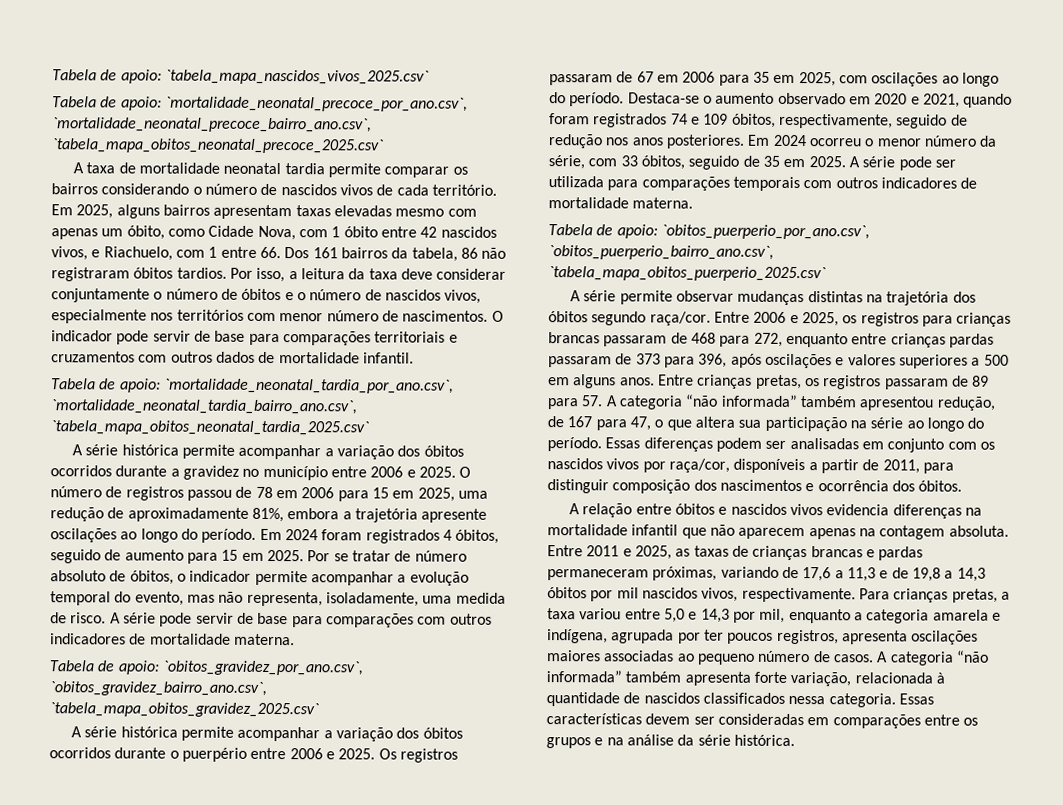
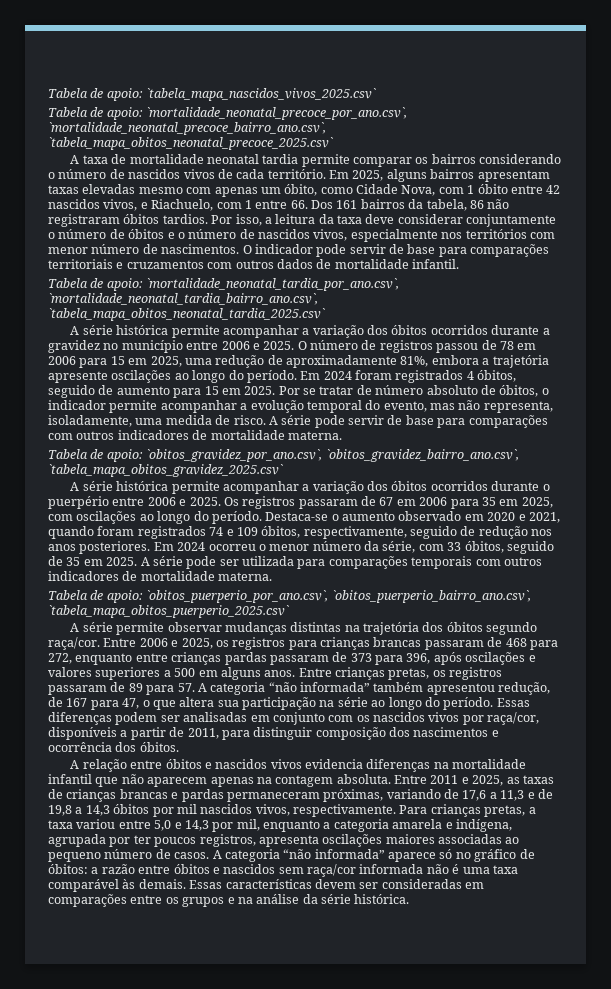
[625,671,945,687] [546,692,896,708] também apresenta forte variação, relacionada à quantidade de nascidos classificados nessa categoria. -> [388,849,535,862] [48,864,518,877] [48,879,186,892] aparece só no gráfico de óbitos: a razão entre óbitos e nascidos sem raça/cor informada não é uma taxa comparável às demais.

